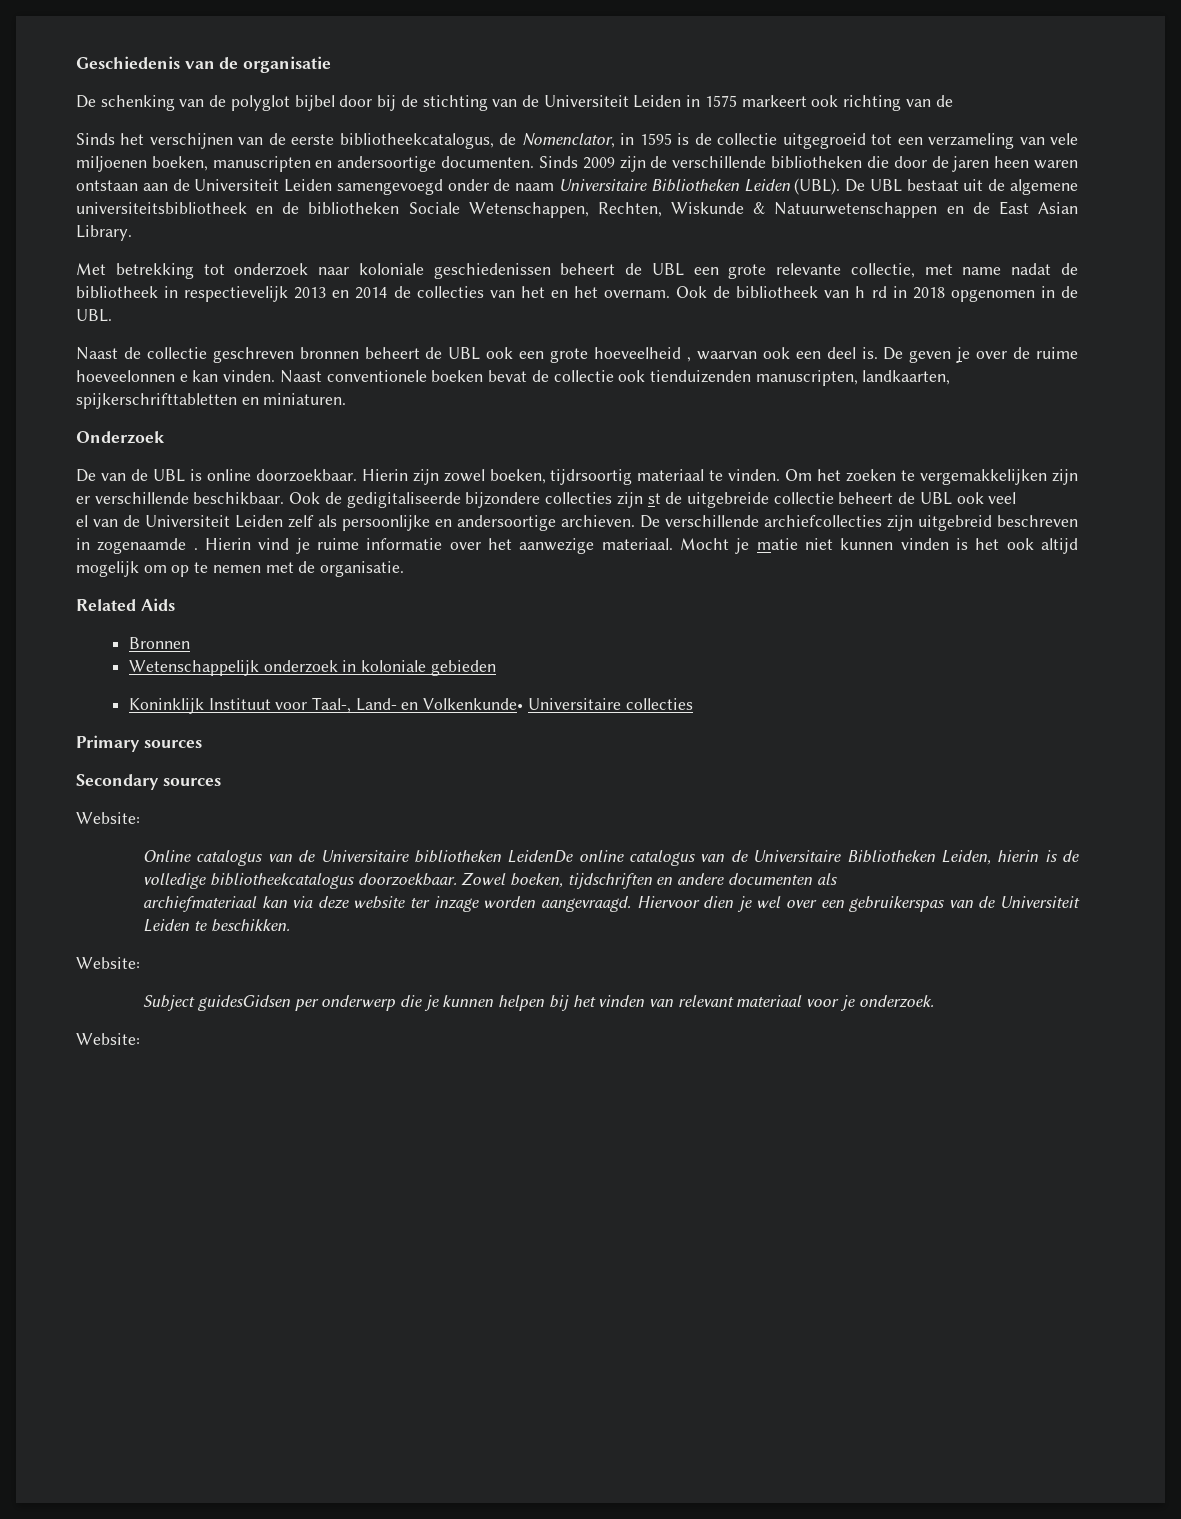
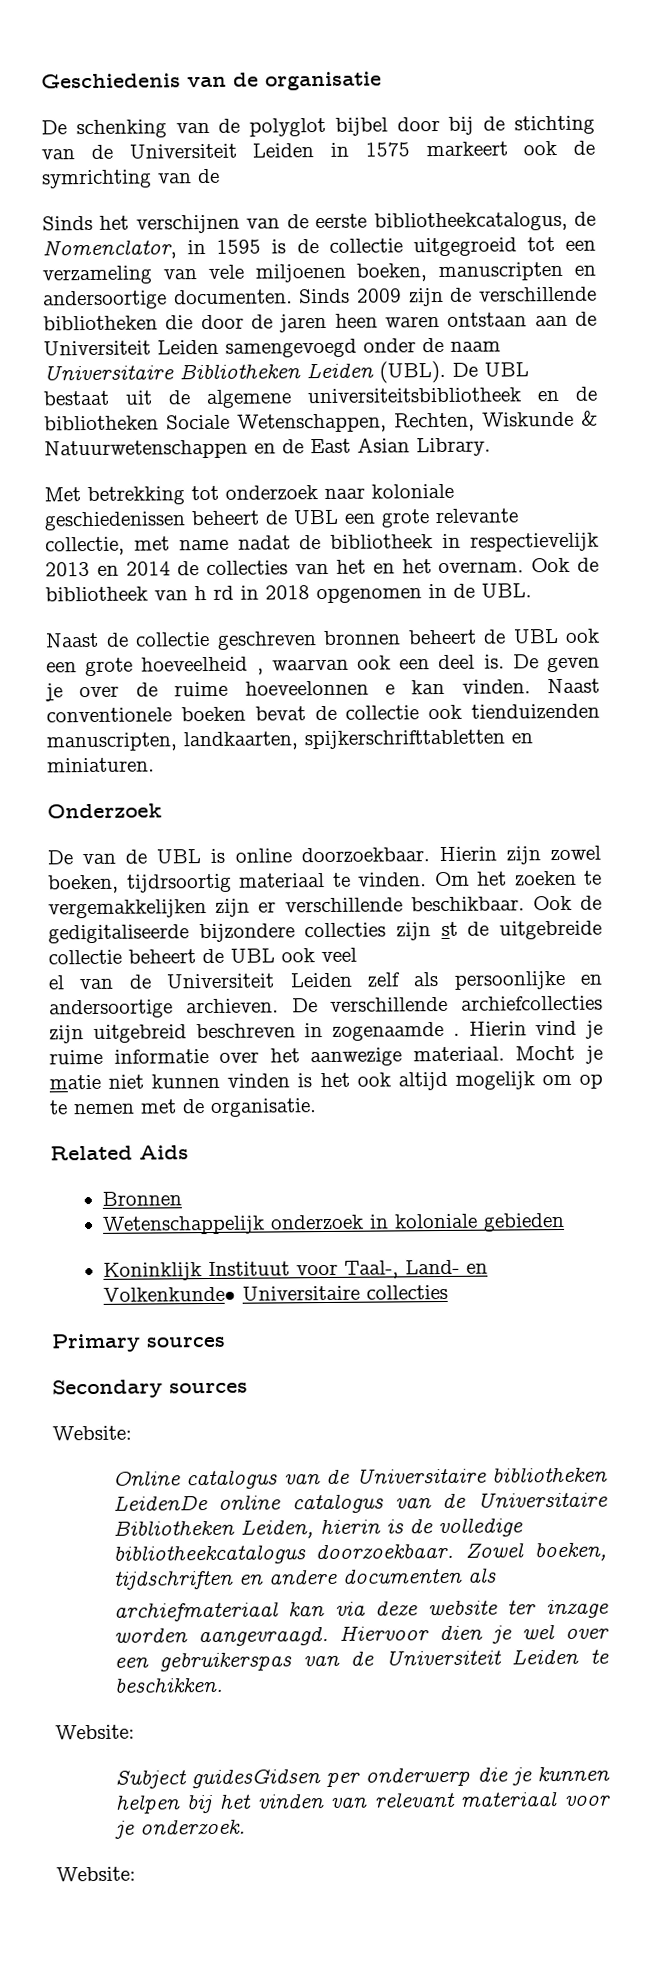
[843,95,902,111] richting -> [573,140,595,155] [42,169,152,189] de symrichting

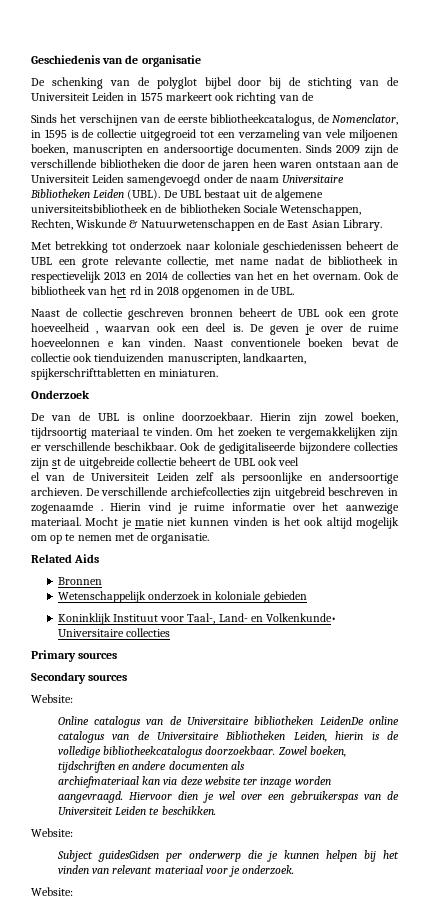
[573,140,595,155] [42,169,152,189] de symrichting -> [236,92,277,104] richting
[194,586,207,601] h -> [110,286,127,295] het

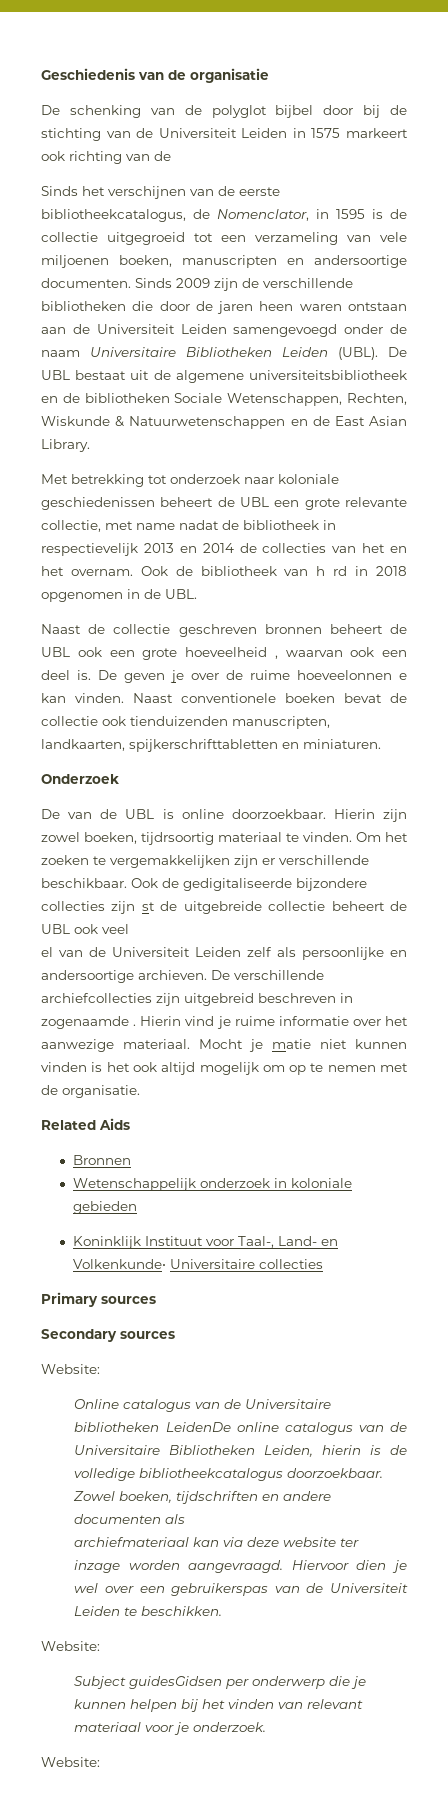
[110,286,127,295] het -> [316,566,326,576] h

